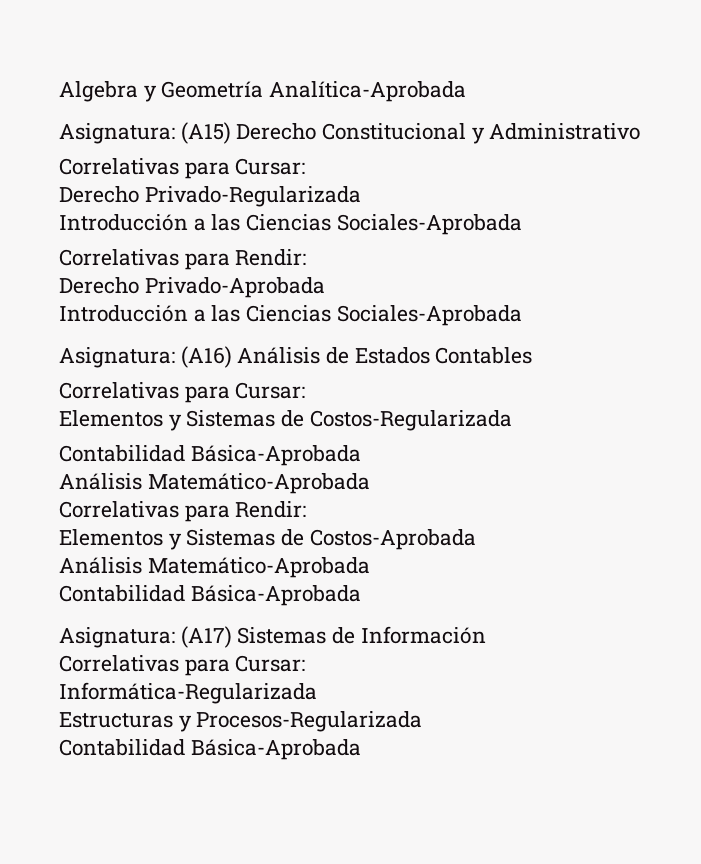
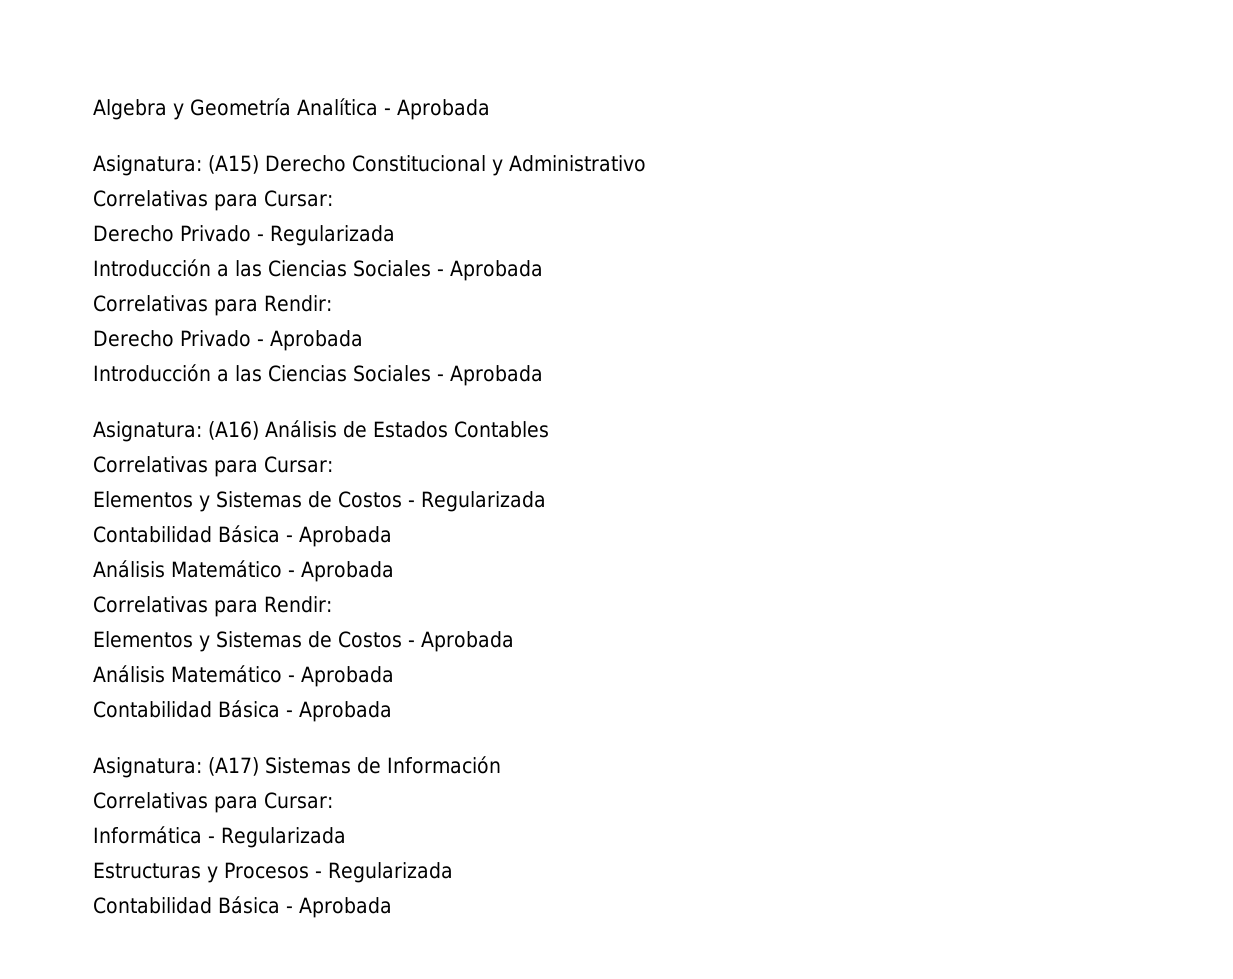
[269,81,467,102] Analítica-Aprobada -> [297,98,490,120] Analítica - Aprobada
[144,186,361,207] [59,214,522,235] Privado-Regularizada // Introducción a las Ciencias Sociales-Aprobada -> [180,225,395,246] [93,259,543,281] Privado - Regularizada // Introducción a las Ciencias Sociales - Aprobada
[144,277,325,298] [59,305,522,326] Privado-Aprobada // Introducción a las Ciencias Sociales-Aprobada -> [180,330,363,351] [93,364,543,386] Privado - Aprobada // Introducción a las Ciencias Sociales - Aprobada
[309,410,512,431] [59,445,361,466] [59,473,370,494] Costos-Regularizada // Contabilidad Básica-Aprobada // Análisis Matemático-Aprobada -> [338,491,546,512] [93,525,392,547] [93,560,394,582] Costos - Regularizada // Contabilidad Básica - Aprobada // Análisis Matemático - Aprobada
[309,529,476,550] [59,557,370,578] [59,585,361,606] Costos-Aprobada // Análisis Matemático-Aprobada // Contabilidad Básica-Aprobada -> [338,631,514,652] [93,665,394,687] [93,700,392,722] Costos - Aprobada // Análisis Matemático - Aprobada // Contabilidad Básica - Aprobada
[59,682,317,704] Informática-Regularizada -> [93,826,346,848] Informática - Regularizada
[196,711,423,732] [59,739,361,760] Procesos-Regularizada // Contabilidad Básica-Aprobada -> [224,862,453,883] [93,896,392,918] Procesos - Regularizada // Contabilidad Básica - Aprobada

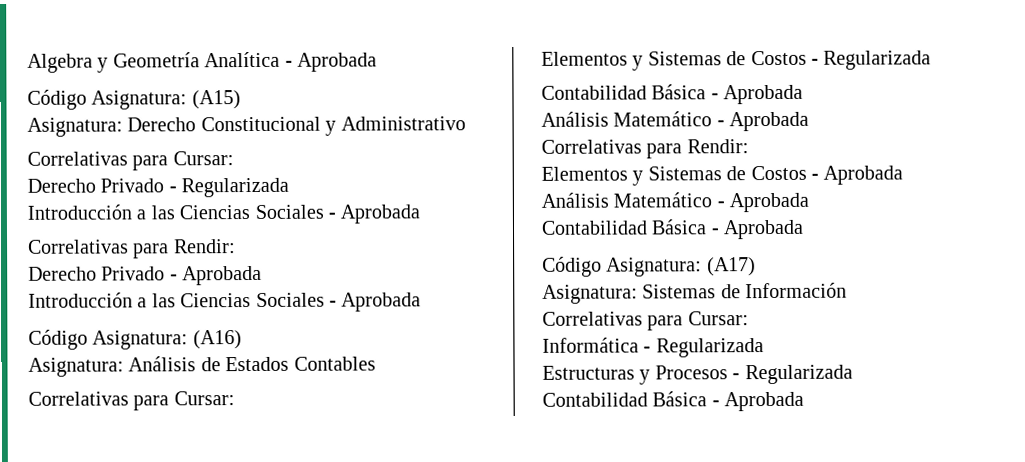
(490, 109) none -> [27,89,87,110] Código
(259, 164) none -> [27,117,123,137] // Asignatura:
(543, 375) none -> [28,329,88,350] Código
(259, 430) none -> [28,357,124,377] // Asignatura:
(392, 711) none -> [542,256,602,277] Código
(259, 766) none -> [542,284,638,304] // Asignatura:

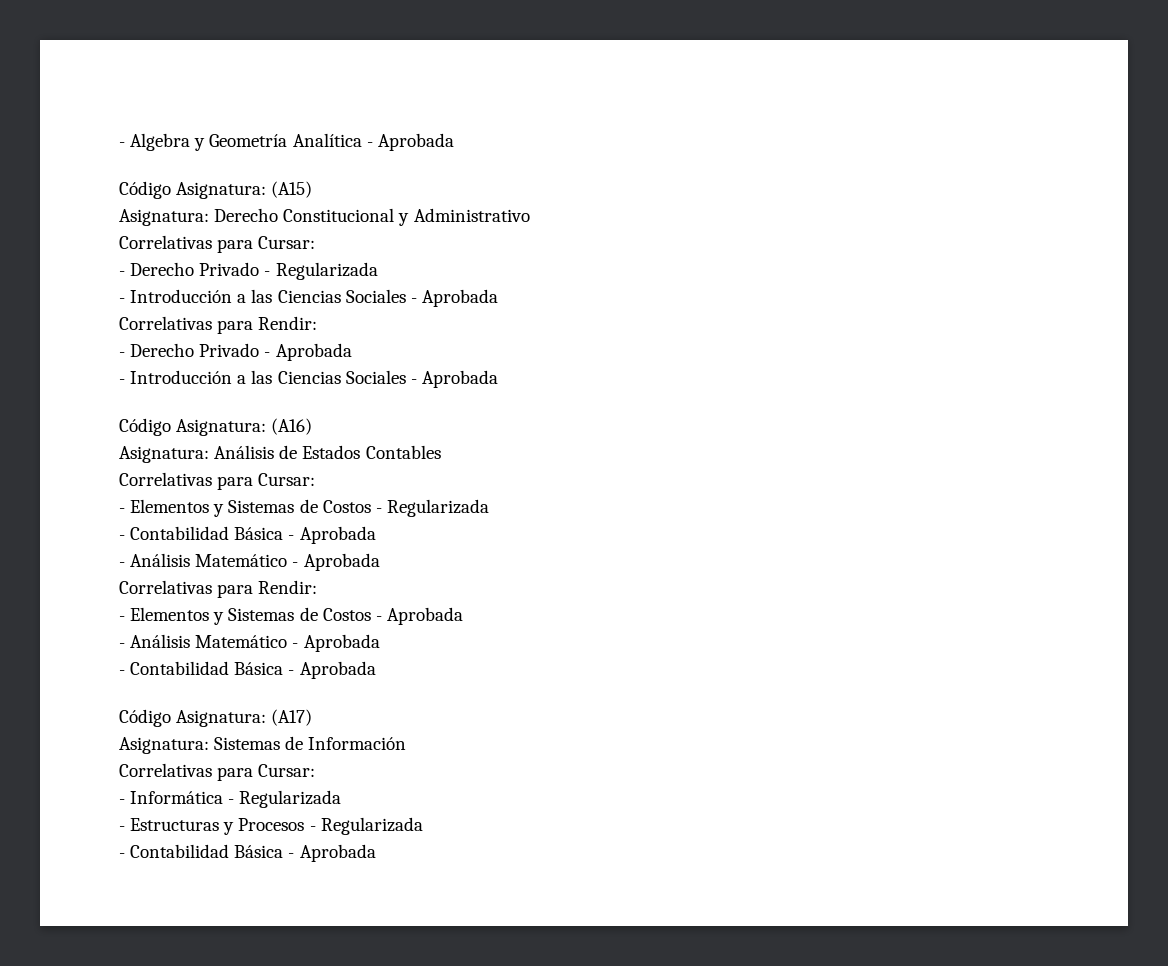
(27, 63) none -> [119,142,125,147] -
(234, 158) none -> [119,271,125,276] -
(290, 187) none -> [119,298,125,303] -
(236, 246) none -> [119,352,125,357] -
(263, 275) none -> [119,379,125,384] -
(235, 398) none -> [119,508,125,513] -
[541,84,804,105] Contabilidad Básica - Aprobada // -> [119,526,376,544] [119,562,125,567] - Contabilidad Básica - Aprobada // -
(749, 146) none -> [119,616,125,621] -
[541,192,810,213] Análisis Matemático - Aprobada // -> [119,634,380,652] [119,670,125,675] - Análisis Matemático - Aprobada // -
(749, 318) none -> [119,799,125,804] -
(764, 348) none -> [119,826,125,831] -
(853, 374) none -> [119,853,125,858] -

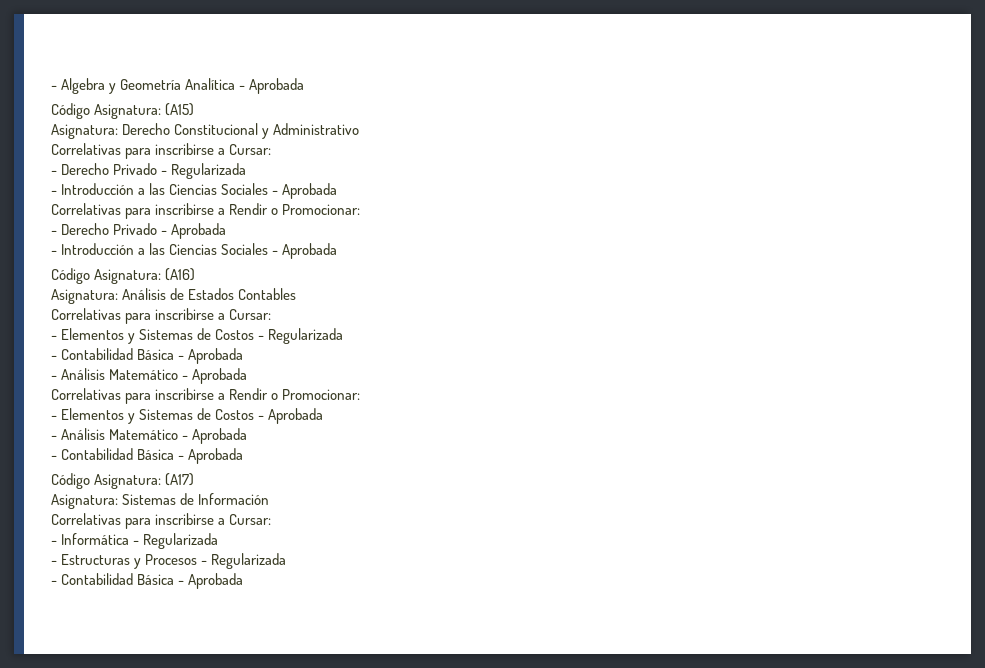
(254, 246) none -> [155,143,226,155] inscribirse a
[258,316,318,330] Rendir: -> [155,203,361,215] inscribirse a Rendir o Promocionar:
(254, 483) none -> [155,308,226,320] inscribirse a
[258,580,318,594] Rendir: -> [155,388,361,400] inscribirse a Rendir o Promocionar:
(254, 774) none -> [155,513,226,525] inscribirse a

